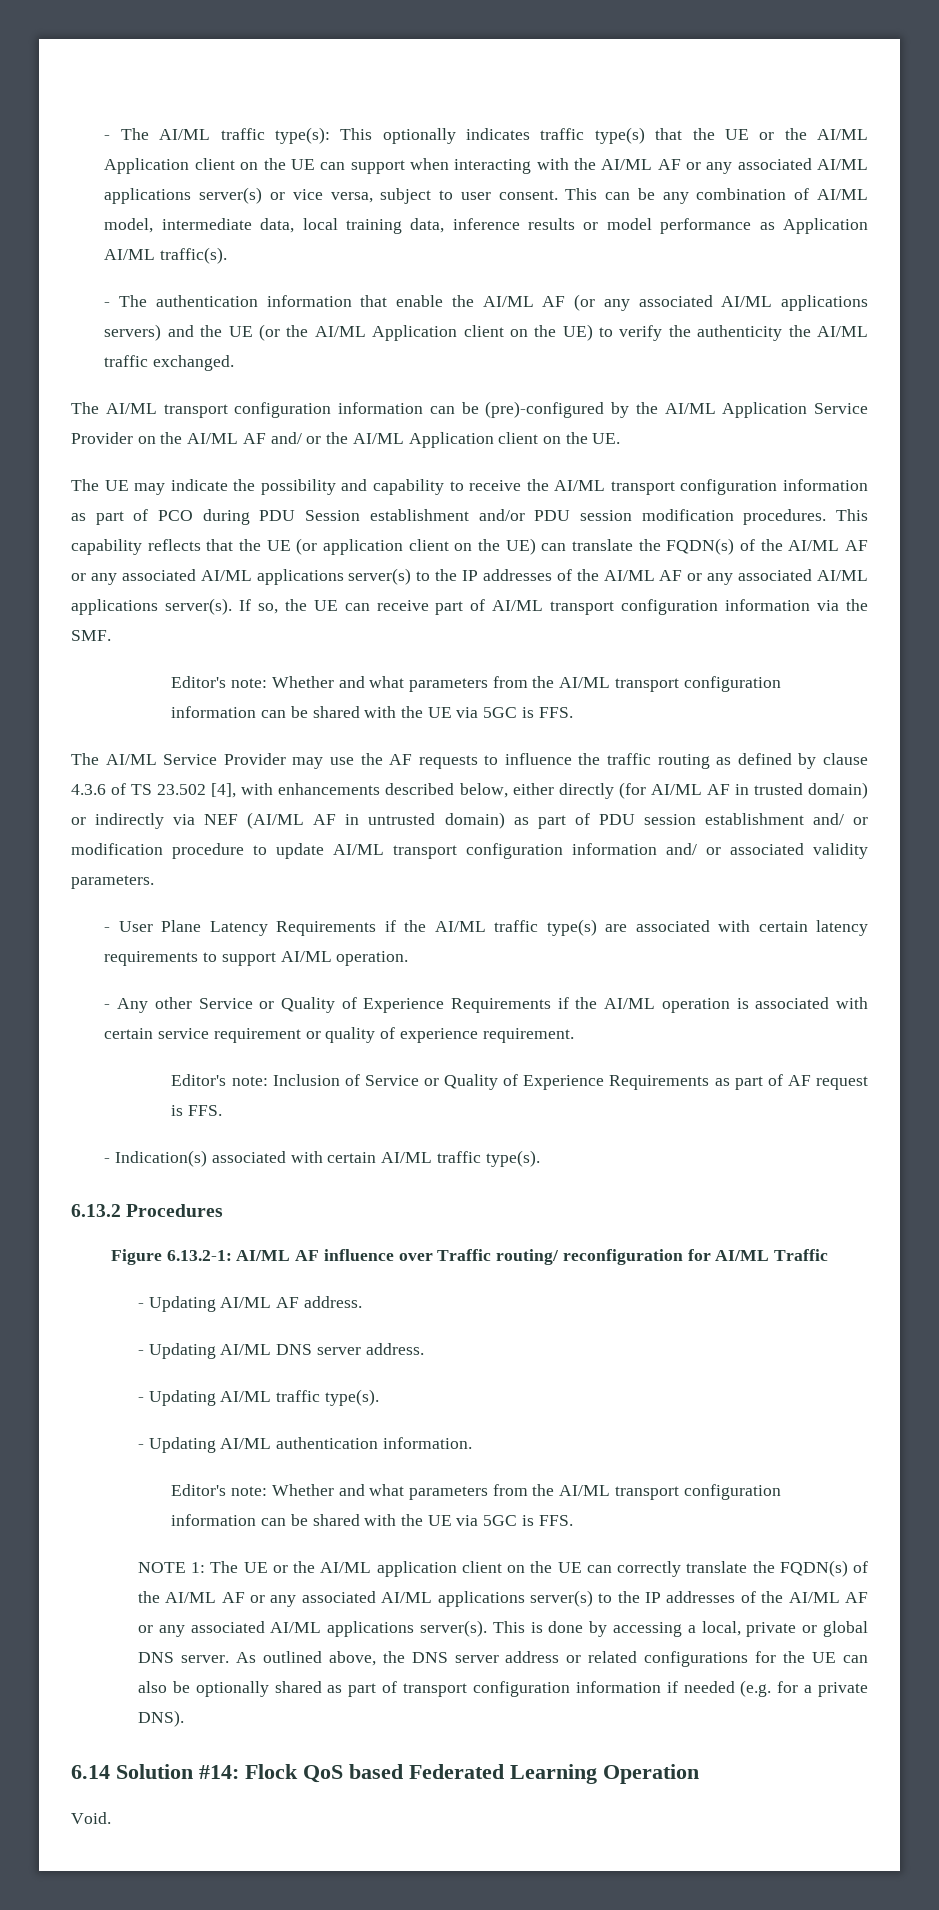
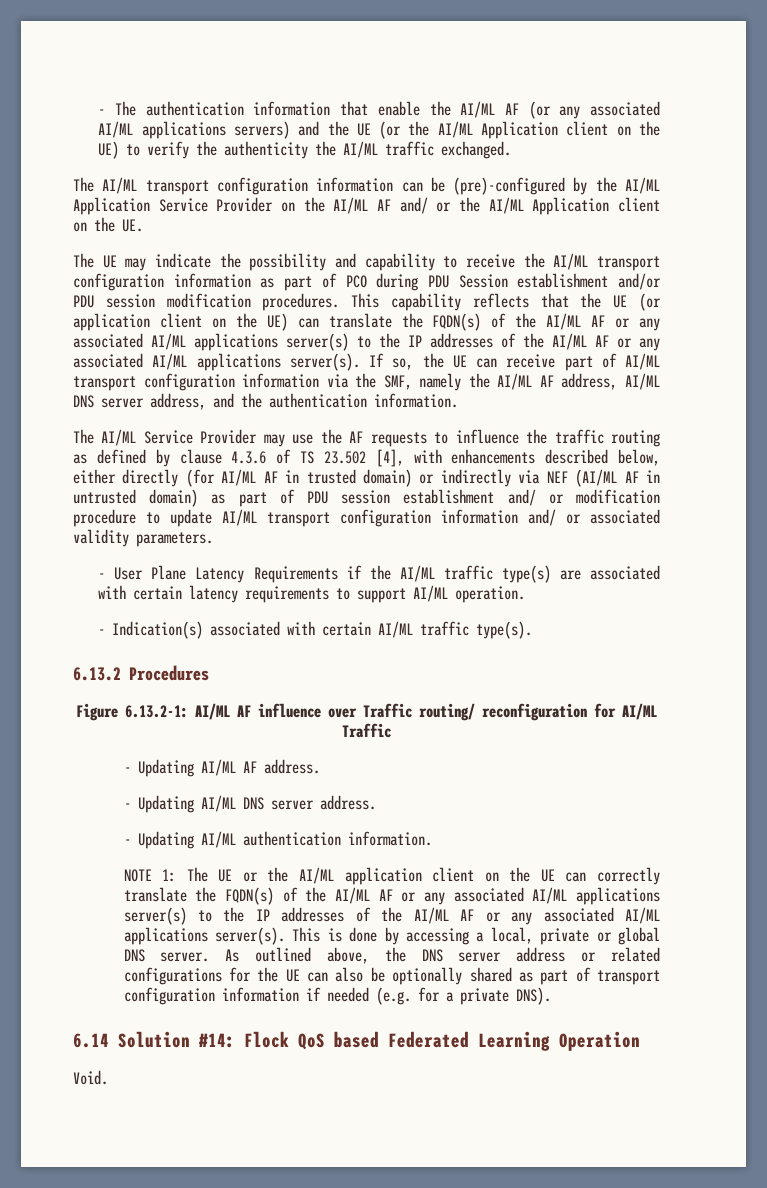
[104,127,868,144] [104,158,868,174] [104,187,868,204] [104,218,868,234] [104,247,228,264] [104,295,148,307] - The AI/ML traffic type(s): This optionally indicates traffic type(s) that the UE or the AI/ML Application client on the UE can support when interacting with the AI/ML AF or any associated AI/ML applications server(s) or vice versa, subject to user consent. This can be any combination of AI/ML model, intermediate data, local training data, inference results or model performance as Application AI/ML traffic(s). // - The -> [98,101,136,116] - The
[71,630,111,641] [171,676,781,692] [171,706,573,718] SMF. // Editor's note: Whether and what parameters from the AI/ML transport configuration information can be shared with the UE via 5GC is FFS. -> [383,373,660,391] [73,393,458,410] SMF, namely the AI/ML AF address, AI/ML DNS server address, and the authentication information.
[104,997,869,1013] [104,1027,574,1043] [171,1074,868,1090] [171,1105,223,1116] // - Any other Service or Quality of Experience Requirements if the AI/ML operation is associated with certain service requirement or quality of experience requirement. // Editor's note: Inclusion of Service or Quality of Experience Requirements as part of AF request is FFS. -> (526, 594) none
[137,1389,379,1406] // - Updating AI/ML traffic type(s). -> (376, 802) none
[171,1484,781,1500] [171,1514,573,1526] // Editor's note: Whether and what parameters from the AI/ML transport configuration information can be shared with the UE via 5GC is FFS. -> (432, 838) none

